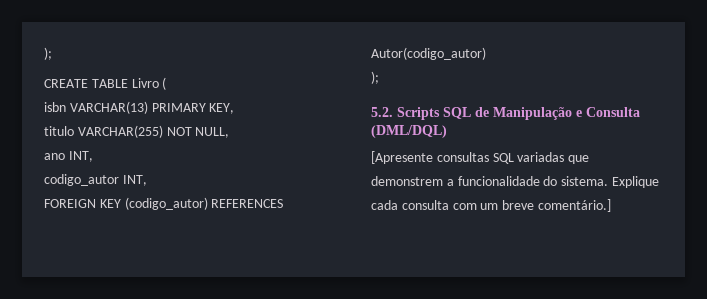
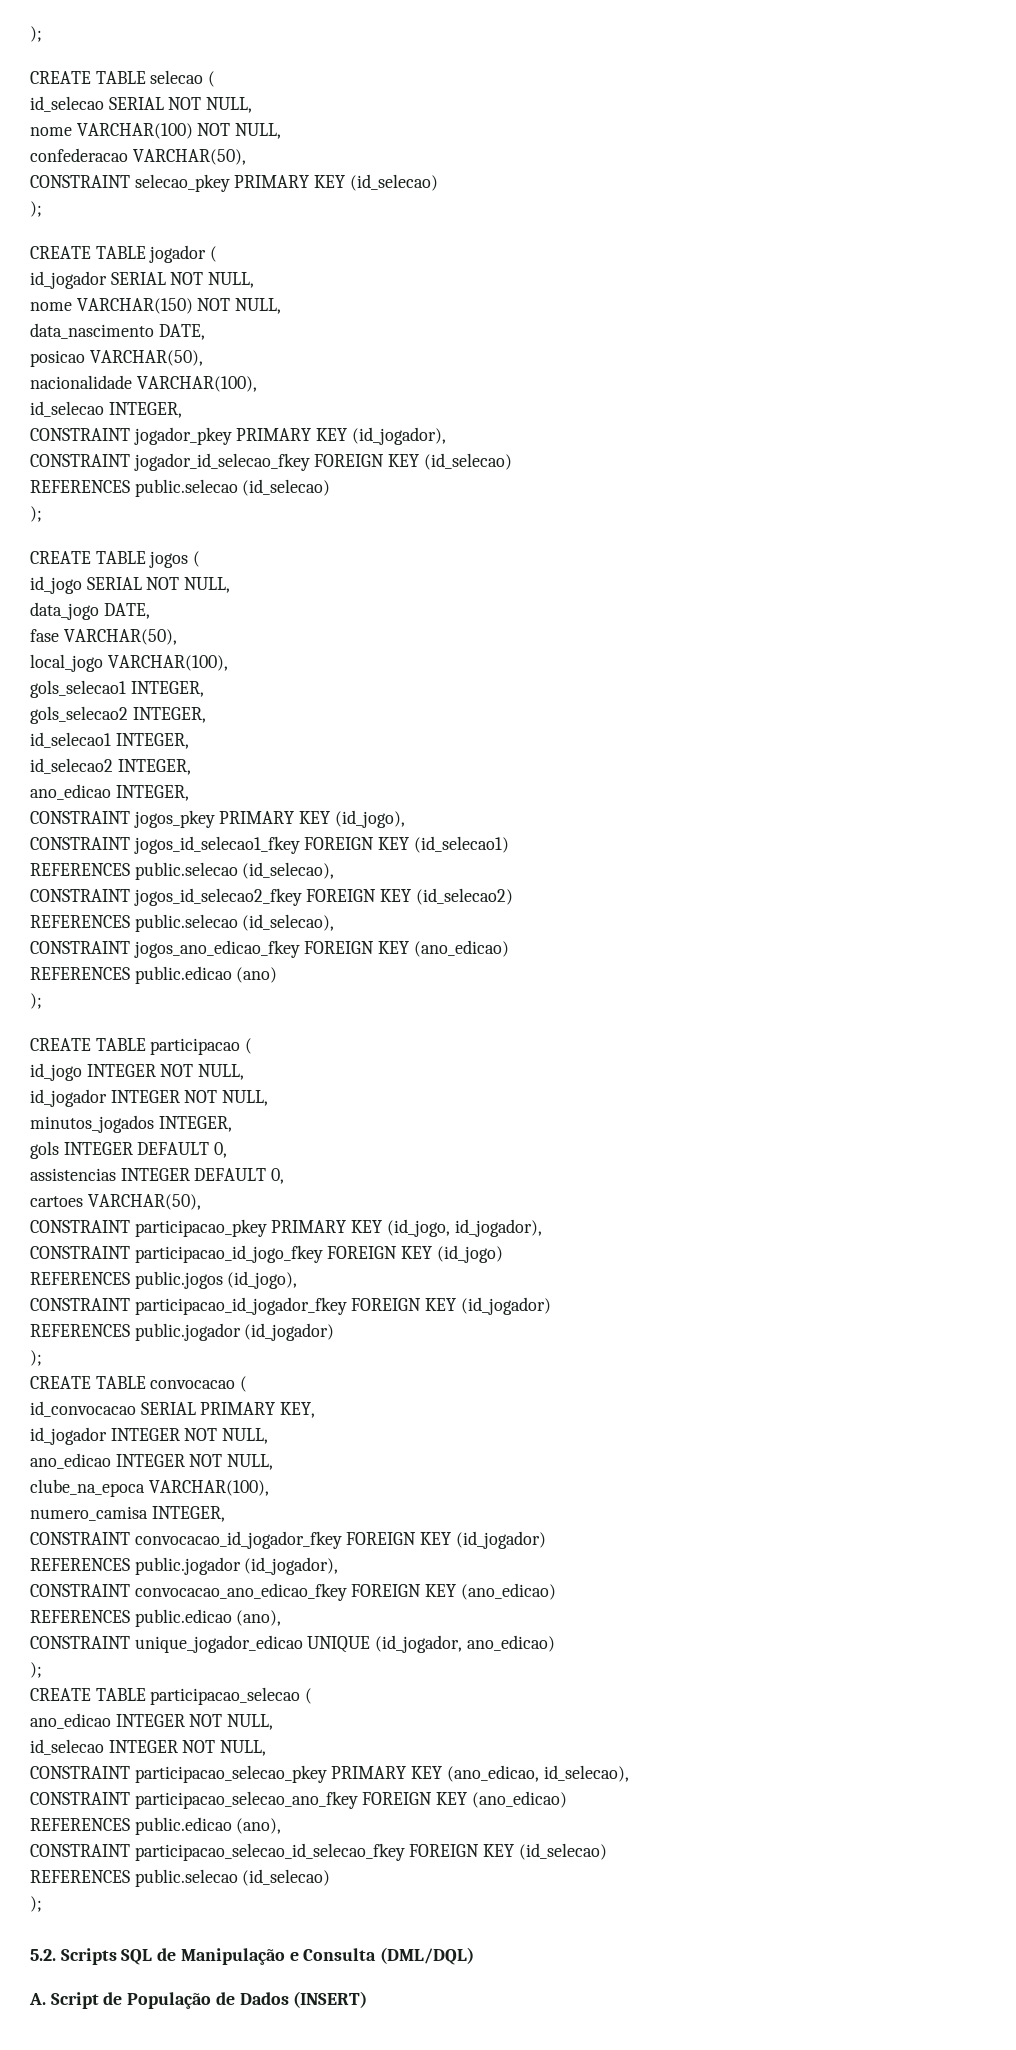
[44,47,52,60] [44,77,167,90] [44,101,148,114] ); // CREATE TABLE Livro ( // isbn VARCHAR(13) -> [30,26,42,42] [30,70,216,87] [30,96,253,113] [30,123,282,139] [30,148,246,165] [30,174,438,192] [30,201,42,217] [30,245,218,263] [30,271,255,289] [30,298,282,314] [30,323,205,340] [30,350,203,367] [30,375,257,392] [30,401,182,418] [30,427,446,445] [30,453,512,471] [30,479,331,497] [30,506,42,522] [30,551,201,568] [30,576,231,594] [30,602,150,620] [30,629,177,645] [30,654,228,672] [30,680,204,698] [30,706,206,724] [30,732,189,749] [30,758,191,775] [30,784,189,801] [30,810,405,828] [30,836,509,854] [30,862,335,880] [30,888,513,906] [30,914,335,932] [30,940,509,958] [30,966,278,984] [30,993,42,1009] [30,1038,253,1055] [30,1063,245,1081] [30,1089,269,1107] [30,1115,232,1133] [30,1141,228,1159] [30,1168,285,1184] [30,1194,201,1210] [30,1219,542,1237] [30,1245,503,1263] [30,1271,298,1289] [30,1297,551,1315] [30,1323,335,1341] [30,1350,42,1366] [30,1376,248,1392] [30,1401,196,1417] ); // CREATE TABLE selecao ( // id_selecao SERIAL NOT NULL, // nome VARCHAR(100) NOT NULL, // confederacao VARCHAR(50), // CONSTRAINT selecao_pkey PRIMARY KEY (id_selecao) // ); // CREATE TABLE jogador ( // id_jogador SERIAL NOT NULL, // nome VARCHAR(150) NOT NULL, // data_nascimento DATE, // posicao VARCHAR(50), // nacionalidade VARCHAR(100), // id_selecao INTEGER, // CONSTRAINT jogador_pkey PRIMARY KEY (id_jogador), // CONSTRAINT jogador_id_selecao_fkey FOREIGN KEY (id_selecao) // REFERENCES public.selecao (id_selecao) // ); // CREATE TABLE jogos ( // id_jogo SERIAL NOT NULL, // data_jogo DATE, // fase VARCHAR(50), // local_jogo VARCHAR(100), // gols_selecao1 INTEGER, // gols_selecao2 INTEGER, // id_selecao1 INTEGER, // id_selecao2 INTEGER, // ano_edicao INTEGER, // CONSTRAINT jogos_pkey PRIMARY KEY (id_jogo), // CONSTRAINT jogos_id_selecao1_fkey FOREIGN KEY (id_selecao1) // REFERENCES public.selecao (id_selecao), // CONSTRAINT jogos_id_selecao2_fkey FOREIGN KEY (id_selecao2) // REFERENCES public.selecao (id_selecao), // CONSTRAINT jogos_ano_edicao_fkey FOREIGN KEY (ano_edicao) // REFERENCES public.edicao (ano) // ); // CREATE TABLE participacao ( // id_jogo INTEGER NOT NULL, // id_jogador INTEGER NOT NULL, // minutos_jogados INTEGER, // gols INTEGER DEFAULT 0, // assistencias INTEGER DEFAULT 0, // cartoes VARCHAR(50), // CONSTRAINT participacao_pkey PRIMARY KEY (id_jogo, id_jogador), // CONSTRAINT participacao_id_jogo_fkey FOREIGN KEY (id_jogo) // REFERENCES public.jogos (id_jogo), // CONSTRAINT participacao_id_jogador_fkey FOREIGN KEY (id_jogador) // REFERENCES public.jogador (id_jogador) // ); // CREATE TABLE convocacao ( // id_convocacao SERIAL
[44,125,230,138] [44,151,93,162] [44,174,147,186] [44,197,284,210] [371,47,486,60] titulo VARCHAR(255) NOT NULL, // ano INT, // codigo_autor INT, // FOREIGN KEY (codigo_autor) REFERENCES Autor(codigo_autor) -> [30,1427,269,1445] [30,1453,274,1470] [30,1479,269,1497] [30,1506,225,1522] [30,1531,546,1549] [30,1557,339,1575] [30,1583,556,1601] [30,1609,282,1627] [30,1635,555,1653] [30,1662,42,1678] [30,1687,313,1705] [30,1713,274,1730] [30,1739,267,1756] [30,1765,629,1783] [30,1791,567,1809] [30,1817,282,1835] [30,1843,607,1861] [30,1869,331,1887] id_jogador INTEGER NOT NULL, // ano_edicao INTEGER NOT NULL, // clube_na_epoca VARCHAR(100), // numero_camisa INTEGER, // CONSTRAINT convocacao_id_jogador_fkey FOREIGN KEY (id_jogador) // REFERENCES public.jogador (id_jogador), // CONSTRAINT convocacao_ano_edicao_fkey FOREIGN KEY (ano_edicao) // REFERENCES public.edicao (ano), // CONSTRAINT unique_jogador_edicao UNIQUE (id_jogador, ano_edicao) // ); // CREATE TABLE participacao_selecao ( // ano_edicao INTEGER NOT NULL, // id_selecao INTEGER NOT NULL, // CONSTRAINT participacao_selecao_pkey PRIMARY KEY (ano_edicao, id_selecao), // CONSTRAINT participacao_selecao_ano_fkey FOREIGN KEY (ano_edicao) // REFERENCES public.edicao (ano), // CONSTRAINT participacao_selecao_id_selecao_fkey FOREIGN KEY (id_selecao) // REFERENCES public.selecao (id_selecao)
[371,151,590,164] [371,176,659,188] [371,199,611,212] [Apresente consultas SQL variadas que demonstrem a funcionalidade do sistema. Explique cada consulta com um breve comentário.] -> [29,1991,368,2009] A. Script de População de Dados (INSERT)

